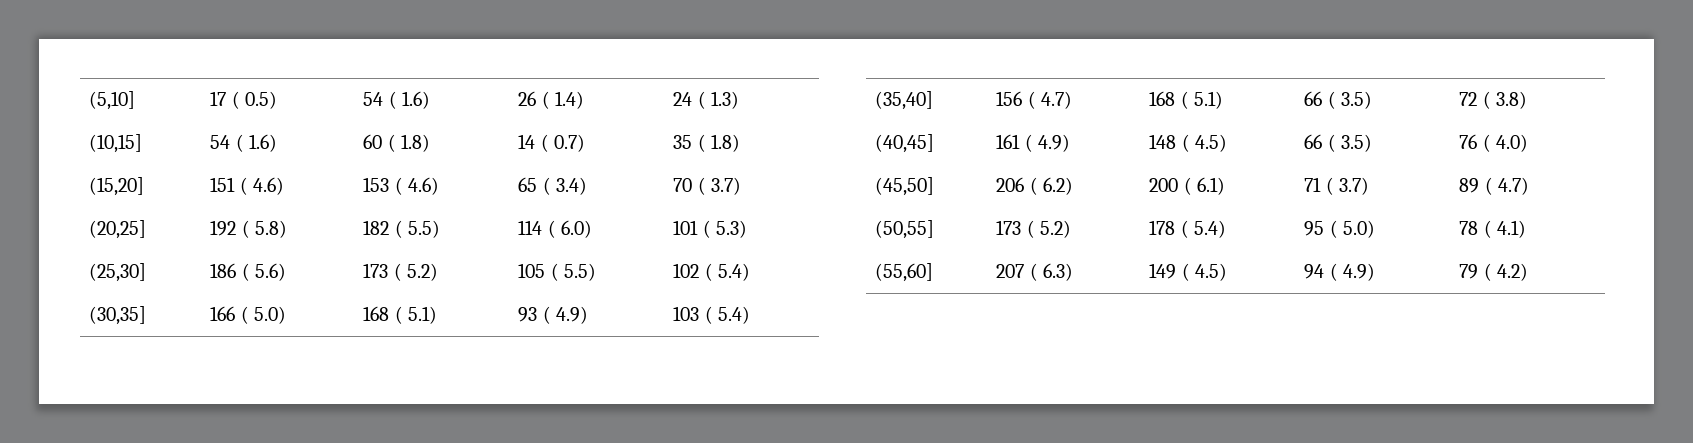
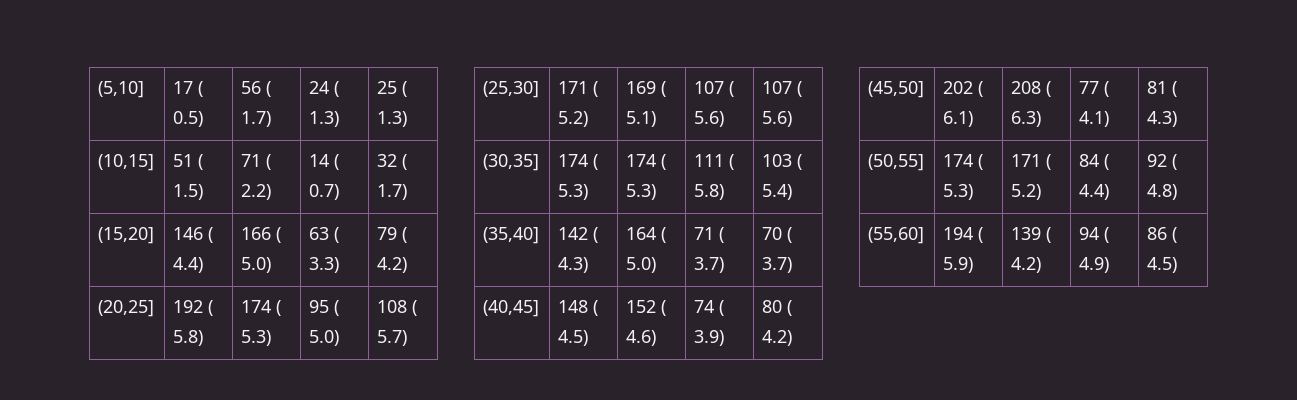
[363,91,430,109] [518,91,584,109] [673,91,739,109] [89,134,143,153] [210,134,277,152] [363,134,430,152] [518,134,585,152] [673,134,740,152] [89,177,145,196] [210,177,284,195] [363,177,439,195] [518,177,587,195] [673,177,741,195] [89,220,147,239] [210,220,287,238] [363,220,440,238] [518,220,592,238] [673,220,747,238] [89,263,147,282] [210,263,286,281] [363,263,438,281] [518,263,596,281] [673,263,750,281] [89,306,147,325] [210,306,286,324] [363,306,437,324] [518,306,588,324] [673,306,750,324] [875,91,934,110] [996,91,1072,109] [1149,91,1223,109] [1304,91,1372,109] [1459,91,1527,109] [875,134,935,153] [996,134,1070,152] [1149,134,1227,152] [1304,134,1372,152] [1459,134,1528,152] [875,177,935,196] [996,177,1073,195] [1149,177,1225,195] [1304,177,1369,195] [1459,177,1529,195] [875,220,935,239] [996,220,1071,238] [1149,220,1226,238] [1304,220,1375,238] [1459,220,1526,238] [875,263,934,282] [996,263,1073,281] [1149,263,1227,281] 54 ( 1.6) | 26 ( 1.4) | 24 ( 1.3) // (10,15] | 54 ( 1.6) | 60 ( 1.8) | 14 ( 0.7) | 35 ( 1.8) // (15,20] | 151 ( 4.6) | 153 ( 4.6) | 65 ( 3.4) | 70 ( 3.7) // (20,25] | 192 ( 5.8) | 182 ( 5.5) | 114 ( 6.0) | 101 ( 5.3) // (25,30] | 186 ( 5.6) | 173 ( 5.2) | 105 ( 5.5) | 102 ( 5.4) // (30,35] | 166 ( 5.0) | 168 ( 5.1) | 93 ( 4.9) | 103 ( 5.4) // (35,40] | 156 ( 4.7) | 168 ( 5.1) | 66 ( 3.5) | 72 ( 3.8) // (40,45] | 161 ( 4.9) | 148 ( 4.5) | 66 ( 3.5) | 76 ( 4.0) // (45,50] | 206 ( 6.2) | 200 ( 6.1) | 71 ( 3.7) | 89 ( 4.7) // (50,55] | 173 ( 5.2) | 178 ( 5.4) | 95 ( 5.0) | 78 ( 4.1) // (55,60] | 207 ( 6.3) | 149 ( 4.5) -> [241,81,272,97] [241,111,272,127] [309,81,340,97] [309,111,340,127] [377,81,408,97] [377,111,408,127] [98,154,155,171] [173,154,204,170] [173,184,204,200] [241,154,272,170] [241,184,272,200] [309,154,340,170] [309,184,340,200] [377,154,408,170] [377,184,408,200] [98,227,155,244] [173,227,214,243] [173,257,204,273] [241,227,282,243] [241,257,272,273] [309,227,340,243] [309,257,340,273] [377,227,408,243] [377,257,408,273] [98,300,155,317] [173,300,214,316] [173,330,204,346] [241,300,282,316] [241,330,272,346] [309,300,340,316] [309,330,340,346] [377,300,418,316] [377,330,408,346] [483,81,540,98] [558,81,599,97] [558,111,589,127] [626,81,667,97] [626,111,657,127] [694,81,735,97] [694,111,725,127] [762,81,803,97] [762,111,793,127] [483,154,540,171] [558,154,599,170] [558,184,589,200] [626,154,667,170] [626,184,657,200] [694,154,735,170] [694,184,725,200] [762,154,803,170] [762,184,793,200] [483,227,540,244] [558,227,599,243] [558,257,589,273] [626,227,667,243] [626,257,657,273] [694,227,725,243] [694,257,725,273] [762,227,793,243] [762,257,793,273] [483,300,540,317] [558,300,599,316] [558,330,589,346] [626,300,667,316] [626,330,657,346] [694,300,725,316] [694,330,725,346] [762,300,793,316] [762,330,793,346] [868,81,925,98] [943,81,984,97] [943,111,974,127] [1011,81,1052,97] [1011,111,1042,127] [1079,81,1110,97] [1079,111,1110,127] [1147,81,1178,97] [1147,111,1178,127] [868,154,925,171] [943,154,984,170] [943,184,974,200] [1011,154,1052,170] [1011,184,1042,200] [1079,154,1110,170] [1079,184,1110,200] [1147,154,1178,170] [1147,184,1178,200] [868,227,925,244] [943,227,984,243] [943,257,974,273] [1011,227,1052,243] [1011,257,1042,273] 56 ( 1.7) | 24 ( 1.3) | 25 ( 1.3) // (10,15] | 51 ( 1.5) | 71 ( 2.2) | 14 ( 0.7) | 32 ( 1.7) // (15,20] | 146 ( 4.4) | 166 ( 5.0) | 63 ( 3.3) | 79 ( 4.2) // (20,25] | 192 ( 5.8) | 174 ( 5.3) | 95 ( 5.0) | 108 ( 5.7) // (25,30] | 171 ( 5.2) | 169 ( 5.1) | 107 ( 5.6) | 107 ( 5.6) // (30,35] | 174 ( 5.3) | 174 ( 5.3) | 111 ( 5.8) | 103 ( 5.4) // (35,40] | 142 ( 4.3) | 164 ( 5.0) | 71 ( 3.7) | 70 ( 3.7) // (40,45] | 148 ( 4.5) | 152 ( 4.6) | 74 ( 3.9) | 80 ( 4.2) // (45,50] | 202 ( 6.1) | 208 ( 6.3) | 77 ( 4.1) | 81 ( 4.3) // (50,55] | 174 ( 5.3) | 171 ( 5.2) | 84 ( 4.4) | 92 ( 4.8) // (55,60] | 194 ( 5.9) | 139 ( 4.2)
[1459,263,1528,281] 79 ( 4.2) -> [1147,227,1178,243] [1147,257,1178,273] 86 ( 4.5)

